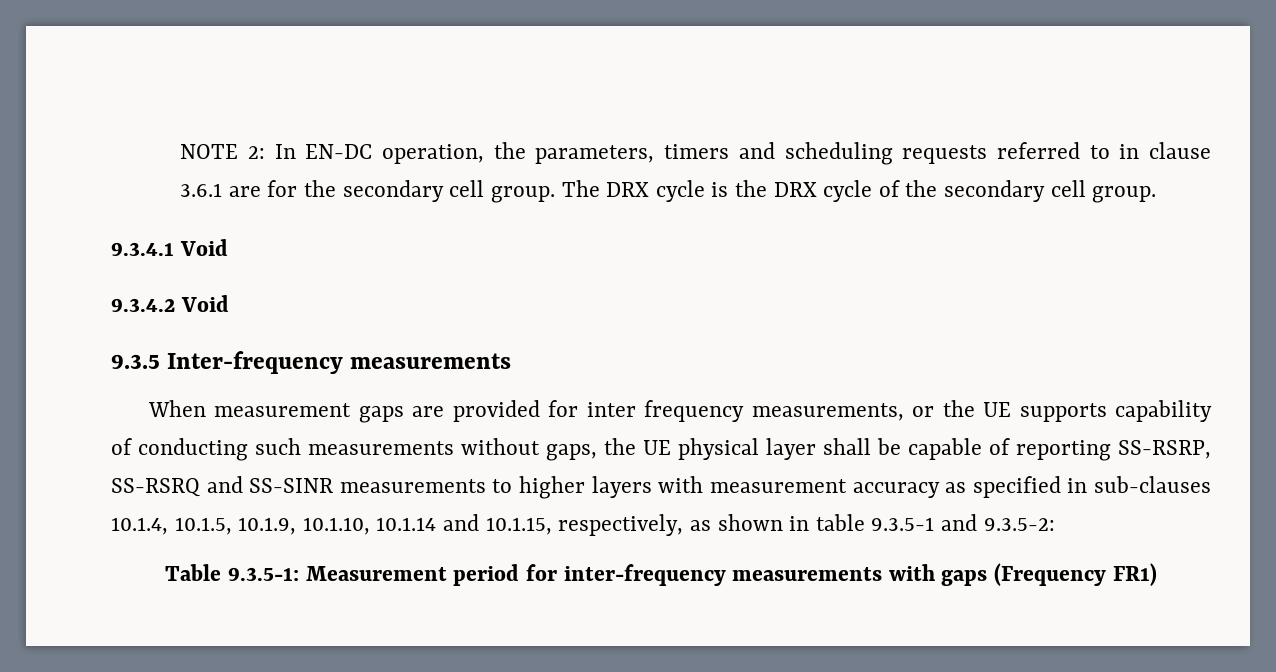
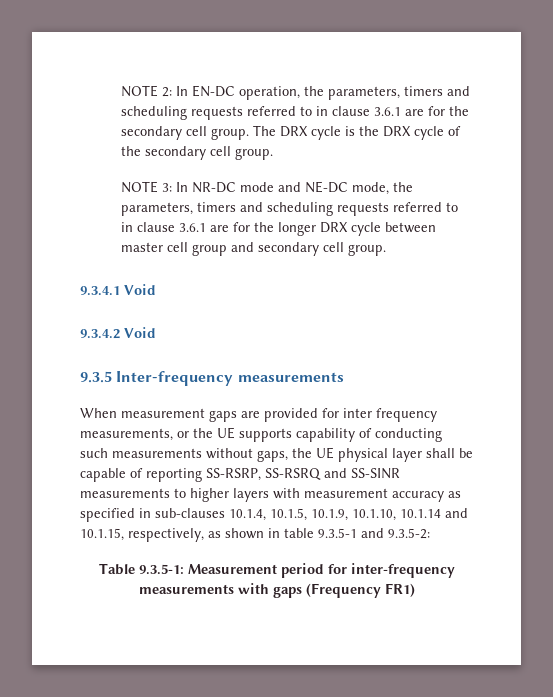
(1157, 194) none -> [121,181,414,195] [121,202,459,216] [121,222,437,236] [121,242,387,256] // NOTE 3: In NR-DC mode and NE-DC mode, the parameters, timers and scheduling requests referred to in clause 3.6.1 are for the longer DRX cycle between master cell group and secondary cell group.

